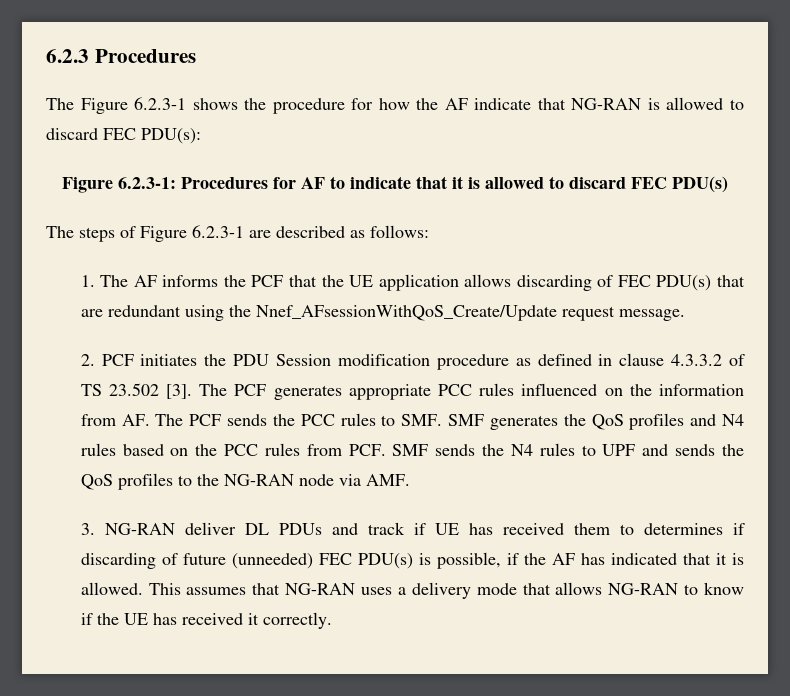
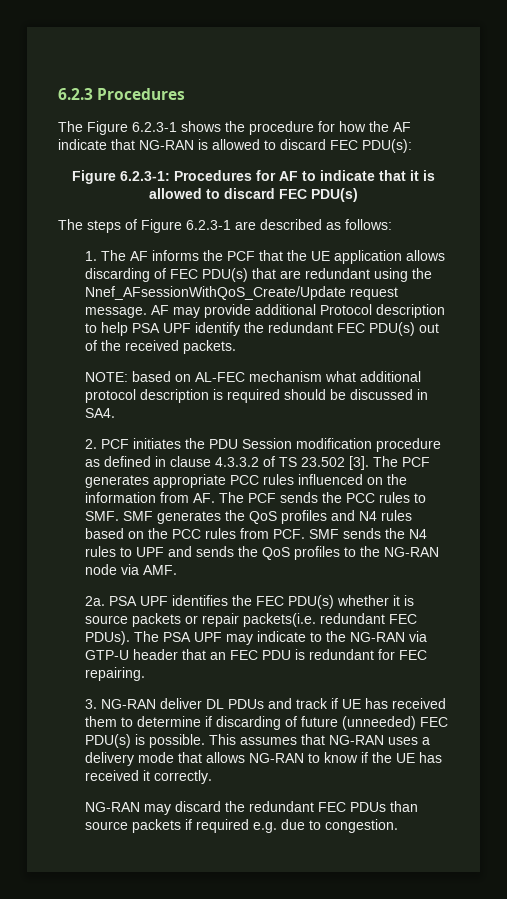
(685, 315) none -> [151,304,446,318] [85,322,440,336] [85,340,237,354] [85,371,422,382] [85,389,429,403] [85,408,116,418] AF may provide additional Protocol description to help PSA UPF identify the redundant FEC PDU(s) out of the received packets. // NOTE: based on AL-FEC mechanism what additional protocol description is required should be discussed in SA4.
(410, 480) none -> [85,595,415,609] [85,613,418,627] [85,631,428,645] [85,649,428,660] [85,667,146,681] // 2a. PSA UPF identifies the FEC PDU(s) whether it is source packets or repair packets(i.e. redundant FEC PDUs). The PSA UPF may indicate to the NG-RAN via GTP-U header that an FEC PDU is redundant for FEC repairing.
[643,523,723,535] determines -> [137,716,202,727] determine
[436,552,745,569] [80,582,143,595] possible, if the AF has indicated that it is allowed. -> [149,734,206,748] possible.
(332, 620) none -> [85,801,419,815] [85,819,399,833] // NG-RAN may discard the redundant FEC PDUs than source packets if required e.g. due to congestion.

